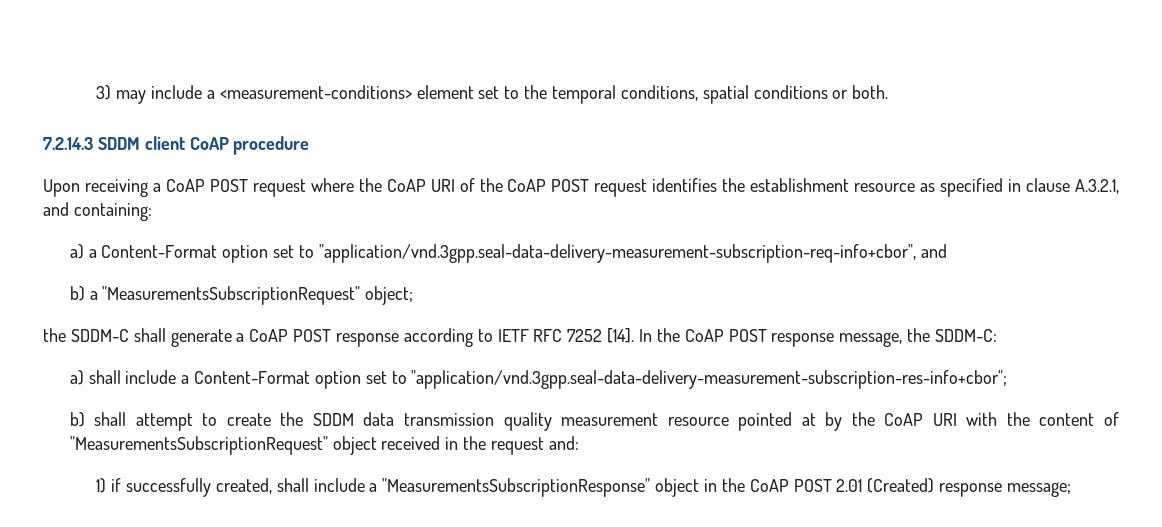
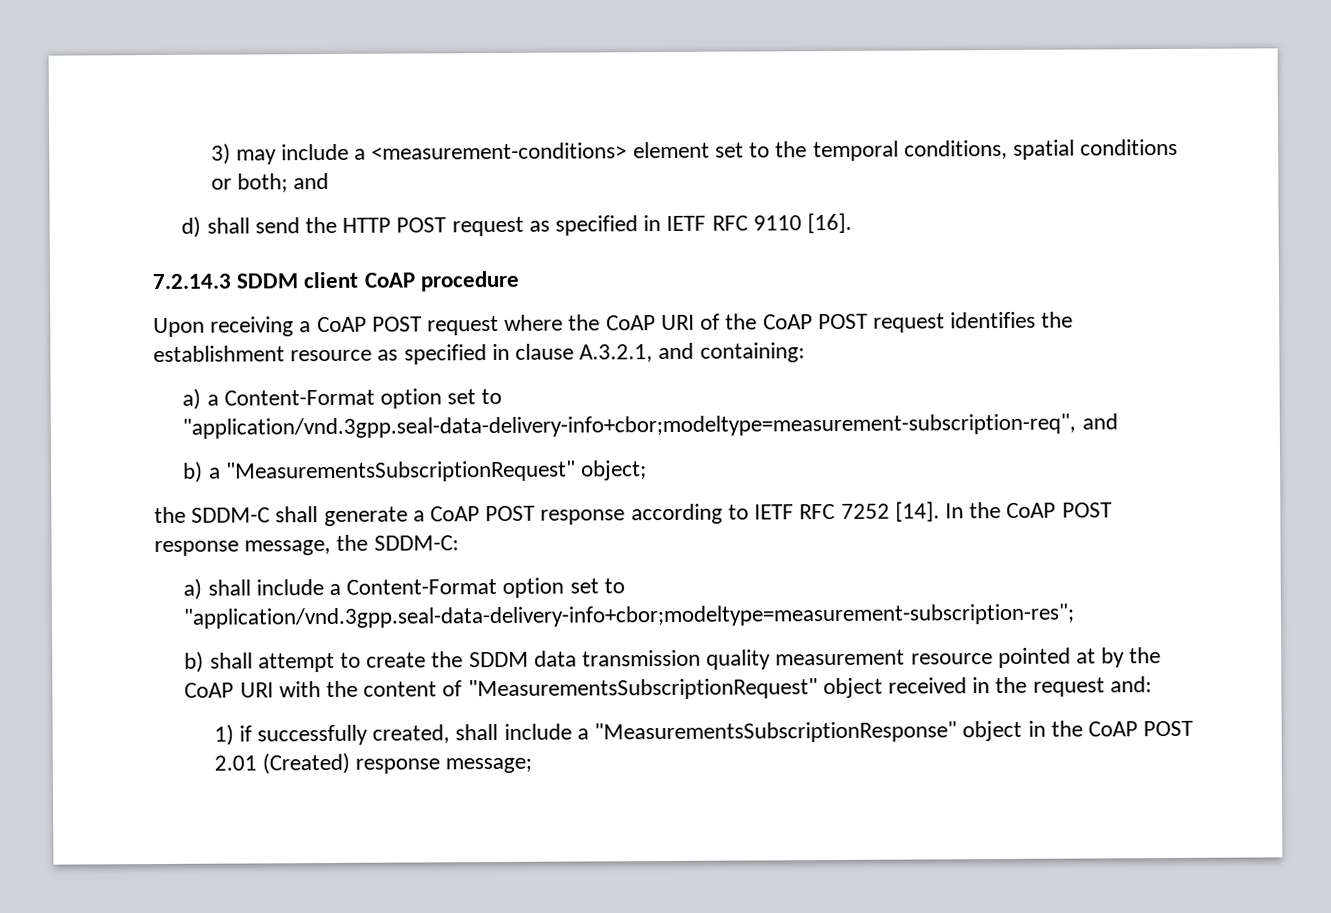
[852,85,889,99] both. -> [236,172,330,193] [181,212,853,238] both; and // d) shall send the HTTP POST request as specified in IETF RFC 9110 [16].
[318,244,916,263] "application/vnd.3gpp.seal-data-delivery-measurement-subscription-req-info+cbor", -> [182,413,1077,439] "application/vnd.3gpp.seal-data-delivery-info+cbor;modeltype=measurement-subscription-req",
[411,370,1008,389] "application/vnd.3gpp.seal-data-delivery-measurement-subscription-res-info+cbor"; -> [183,603,1075,629] "application/vnd.3gpp.seal-data-delivery-info+cbor;modeltype=measurement-subscription-res";

